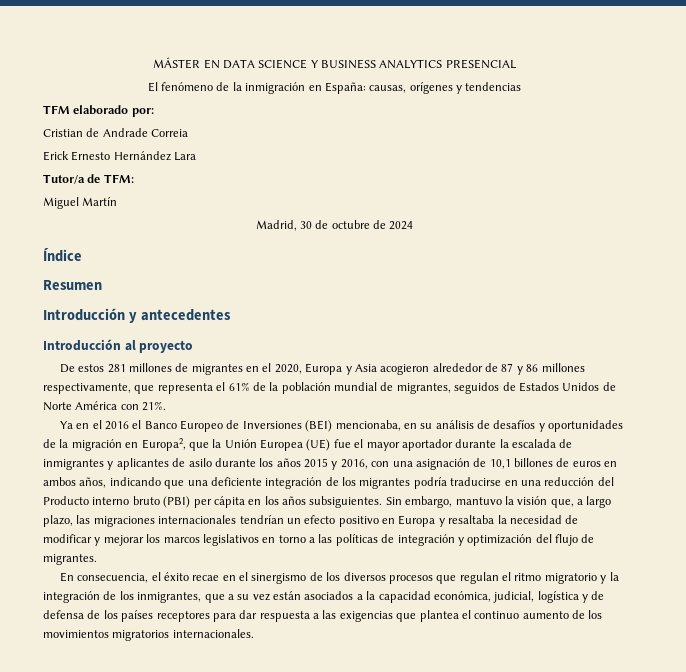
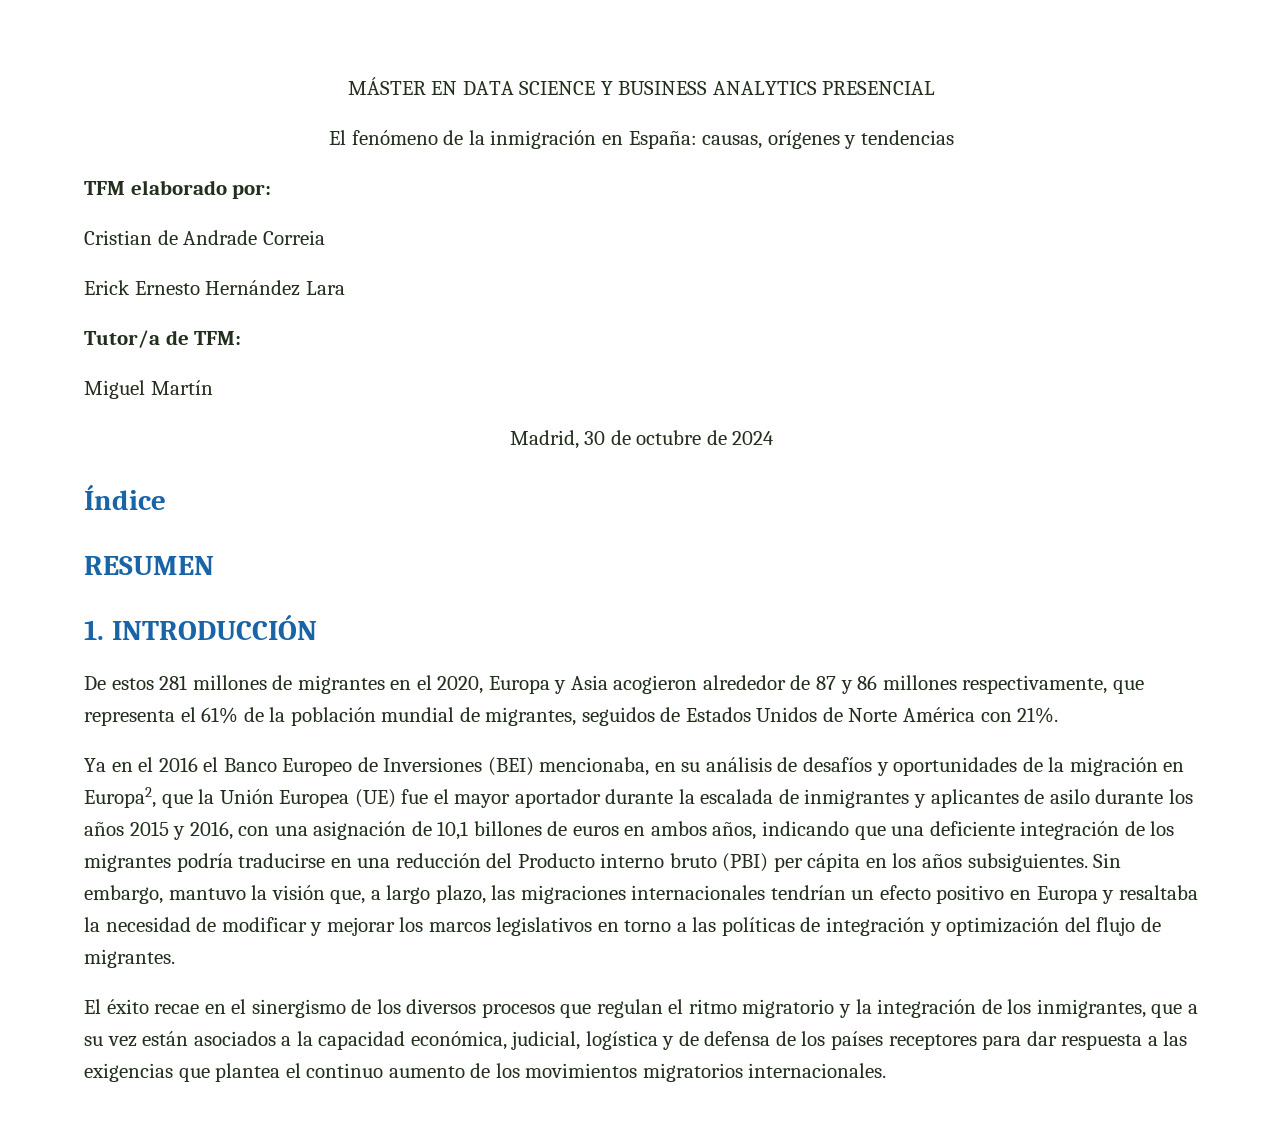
[43,280,102,290] [43,308,231,323] [43,339,194,353] Resumen // Introducción y antecedentes // Introducción al proyecto -> [84,556,214,575] [84,615,317,640] RESUMEN // 1. INTRODUCCIÓN
[59,572,161,583] En consecuencia, el -> [84,999,101,1014] El

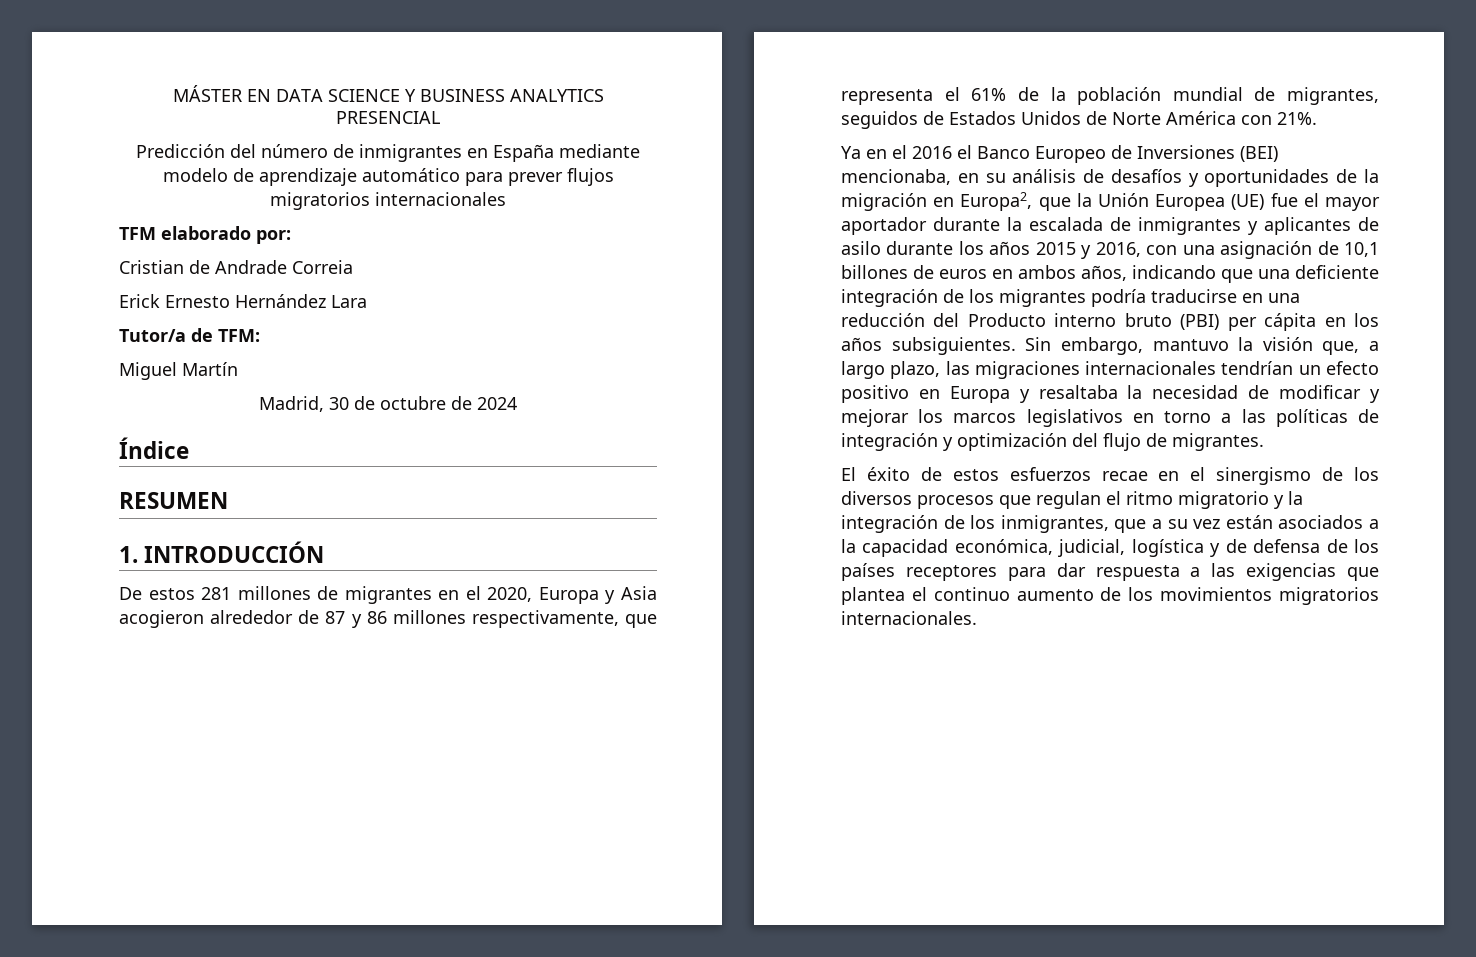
[329,130,954,149] El fenómeno de la inmigración en España: causas, orígenes y tendencias -> [136,144,640,162] [162,168,614,186] [270,192,506,210] Predicción del número de inmigrantes en España mediante modelo de aprendizaje automático para prever flujos migratorios internacionales
(149, 1006) none -> [920,467,1091,481] de estos esfuerzos

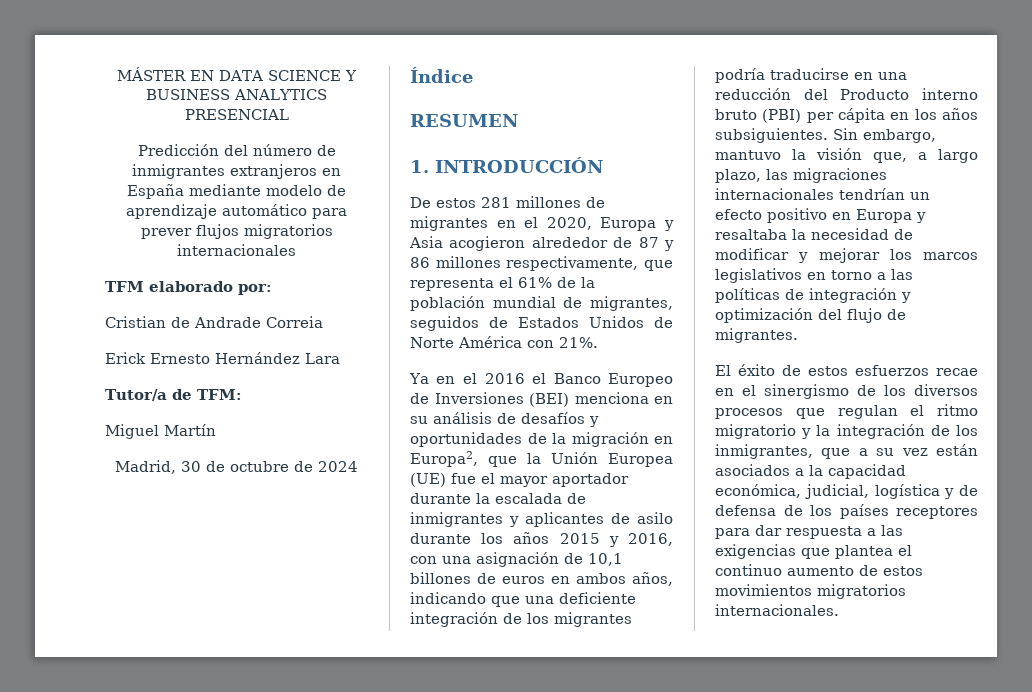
(462, 153) none -> [230,164,317,179] extranjeros
[841,169,951,185] mencionaba, -> [574,392,649,404] menciona
[1128,587,1154,601] los -> [883,566,923,576] estos

